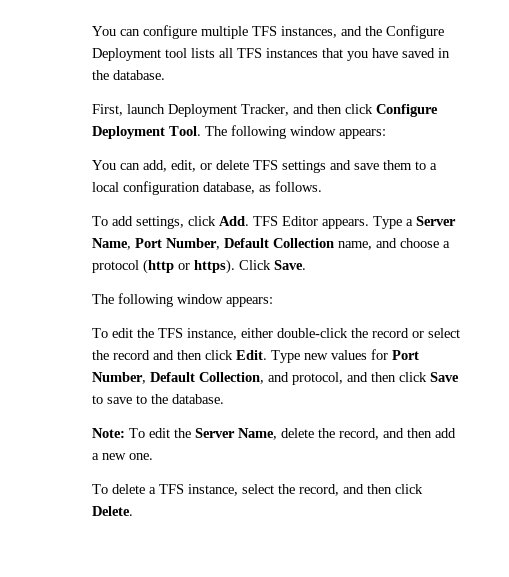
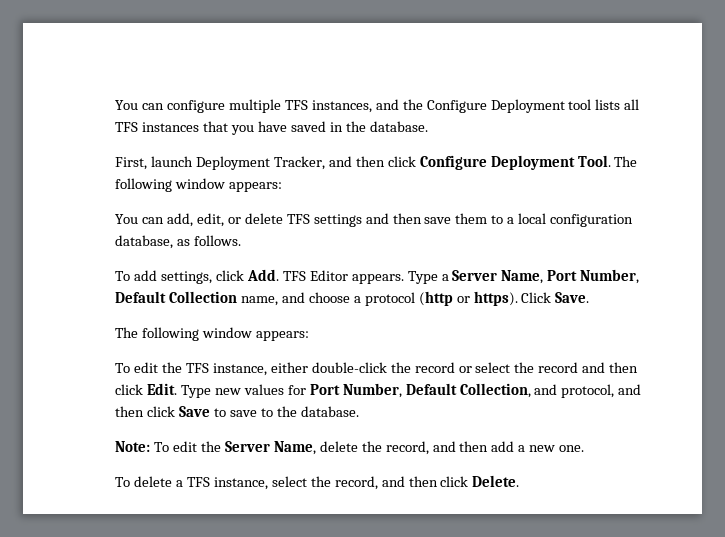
(351, 165) none -> [392,213,422,224] then

